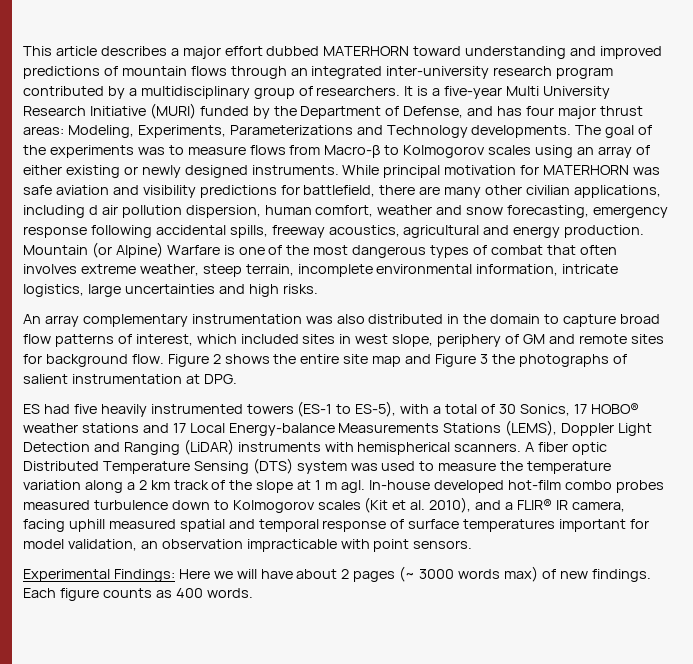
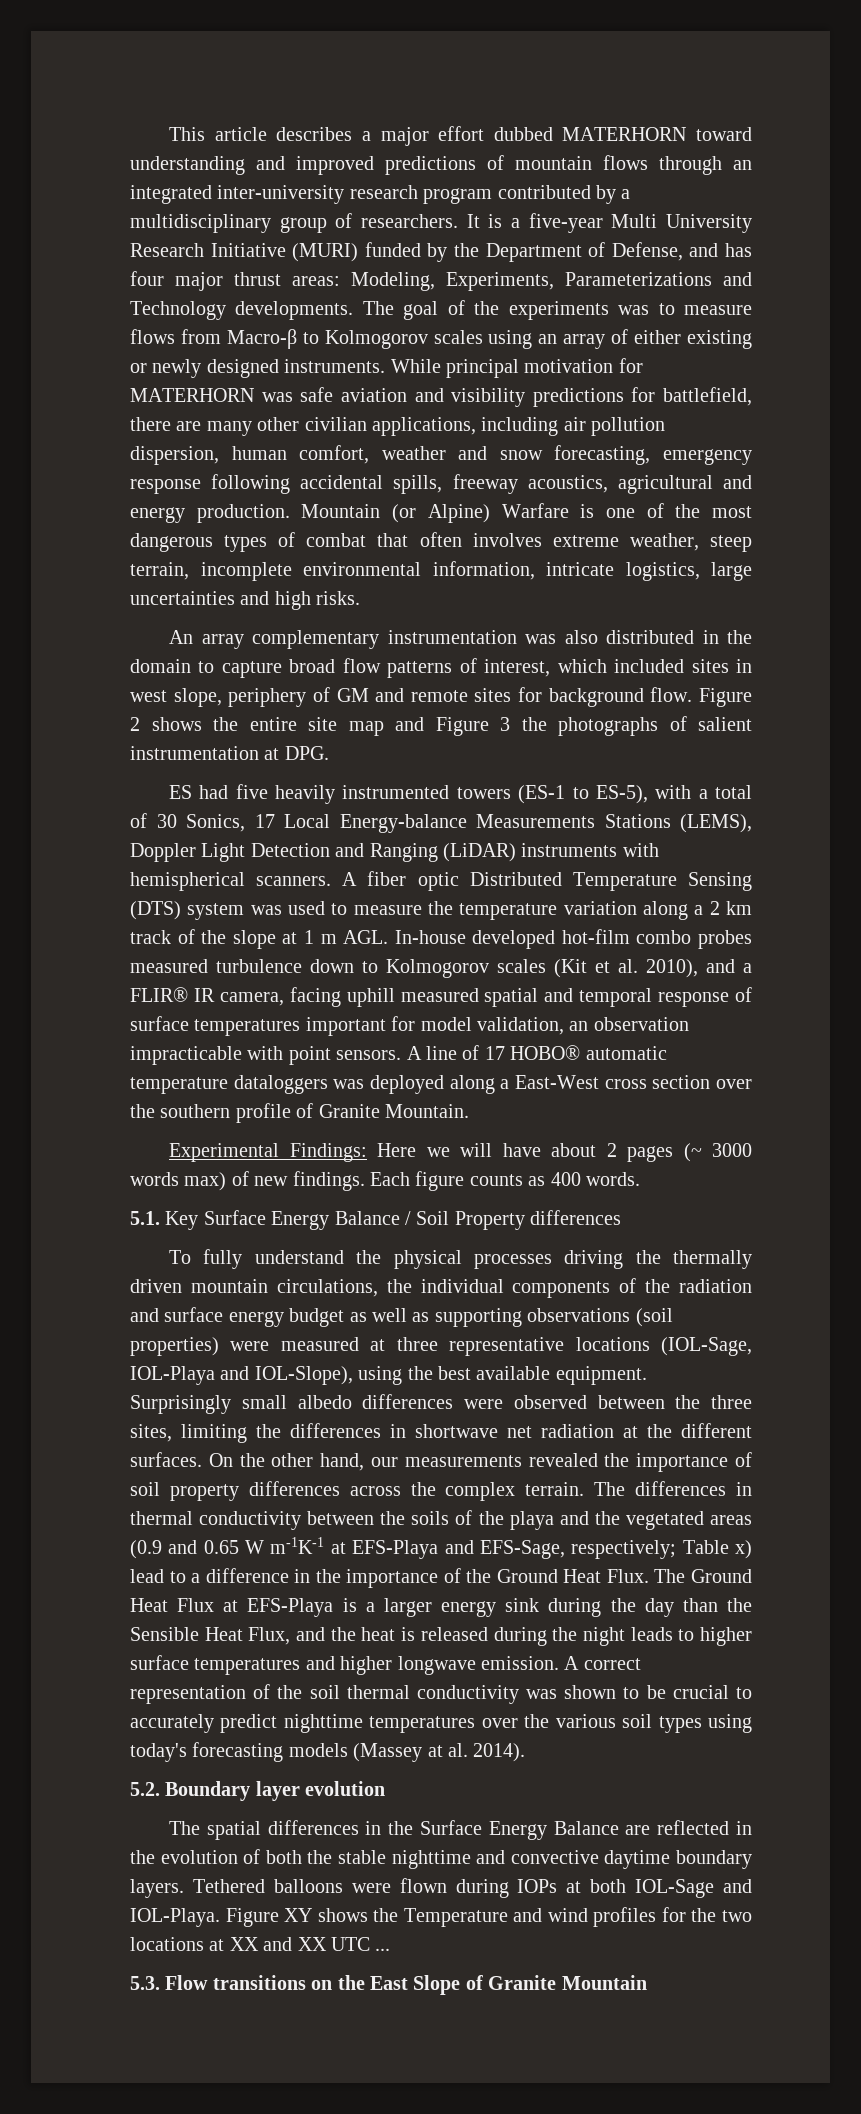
[88,205,98,215] d -> (559, 426) none
[590,403,639,414] [23,423,186,433] HOBO® weather stations and 17 -> (275, 821) none
[340,480,365,493] agl. -> [343,930,389,944] AGL.
(473, 544) none -> [406,1045,667,1060] [130,1075,752,1094] [130,1103,469,1123] A line of 17 HOBO® automatic temperature dataloggers was deployed along a East-West cross section over the southern profile of Granite Mountain.
(253, 593) none -> [130,1210,622,1230] [169,1249,752,1269] [130,1278,752,1298] [130,1307,673,1327] [130,1337,752,1356] [130,1366,647,1385] [130,1394,752,1414] [130,1423,752,1443] [130,1452,752,1472] [130,1481,753,1501] [130,1510,753,1530] [130,1537,753,1559] [130,1568,752,1588] [130,1598,752,1617] [130,1627,752,1646] [130,1655,641,1675] [130,1684,752,1704] [130,1714,752,1733] [130,1742,526,1762] [130,1781,386,1801] [169,1820,752,1840] [130,1849,753,1869] [130,1878,752,1898] [130,1907,752,1927] [130,1937,391,1951] [130,1975,647,1995] // 5.1. Key Surface Energy Balance / Soil Property differences // To fully understand the physical processes driving the thermally driven mountain circulations, the individual components of the radiation and surface energy budget as well as supporting observations (soil properties) were measured at three representative locations (IOL-Sage, IOL-Playa and IOL-Slope), using the best available equipment. Surprisingly small albedo differences were observed between the three sites, limiting the differences in shortwave net radiation at the different surfaces. On the other hand, our measurements revealed the importance of soil property differences across the complex terrain. The differences in thermal conductivity between the soils of the playa and the vegetated areas (0.9 and 0.65 W m-1K-1 at EFS-Playa and EFS-Sage, respectively; Table x) lead to a difference in the importance of the Ground Heat Flux. The Ground Heat Flux at EFS-Playa is a larger energy sink during the day than the Sensible Heat Flux, and the heat is released during the night leads to higher surface temperatures and higher longwave emission. A correct representation of the soil thermal conductivity was shown to be crucial to accurately predict nighttime temperatures over the various soil types using today's forecasting models (Massey at al. 2014). // 5.2. Boundary layer evolution // The spatial differences in the Surface Energy Balance are reflected in the evolution of both the stable nighttime and convective daytime boundary layers. Tethered balloons were flown during IOPs at both IOL-Sage and IOL-Playa. Figure XY shows the Temperature and wind profiles for the two locations at XX and XX UTC ... // 5.3. Flow transitions on the East Slope of Granite Mountain

